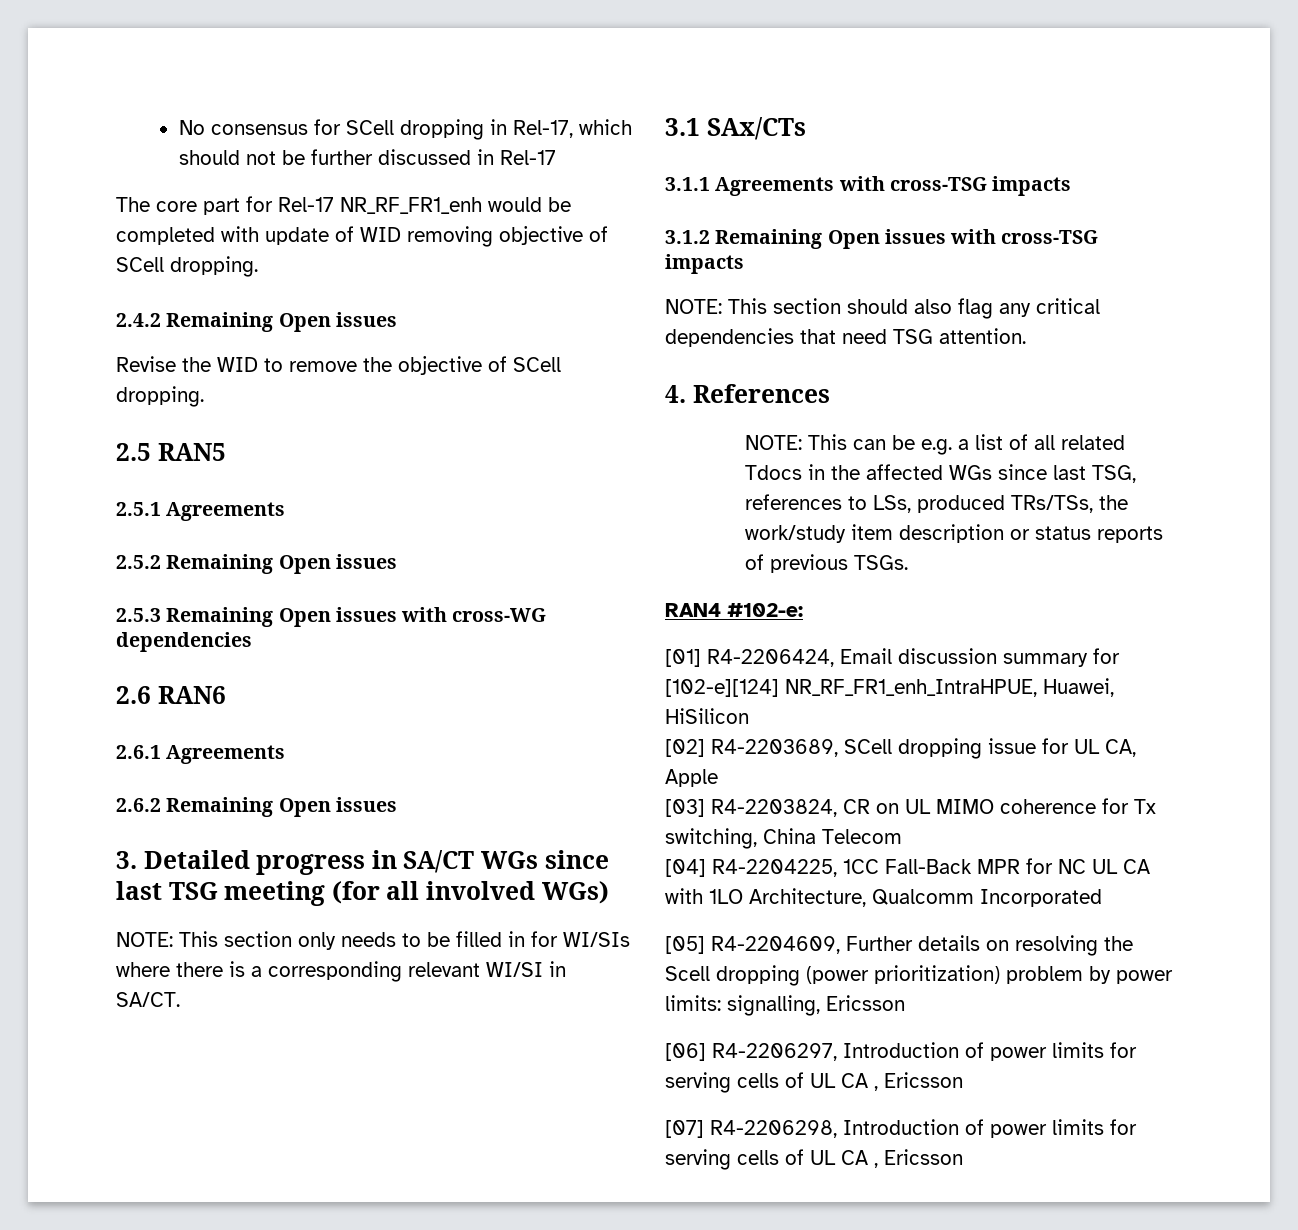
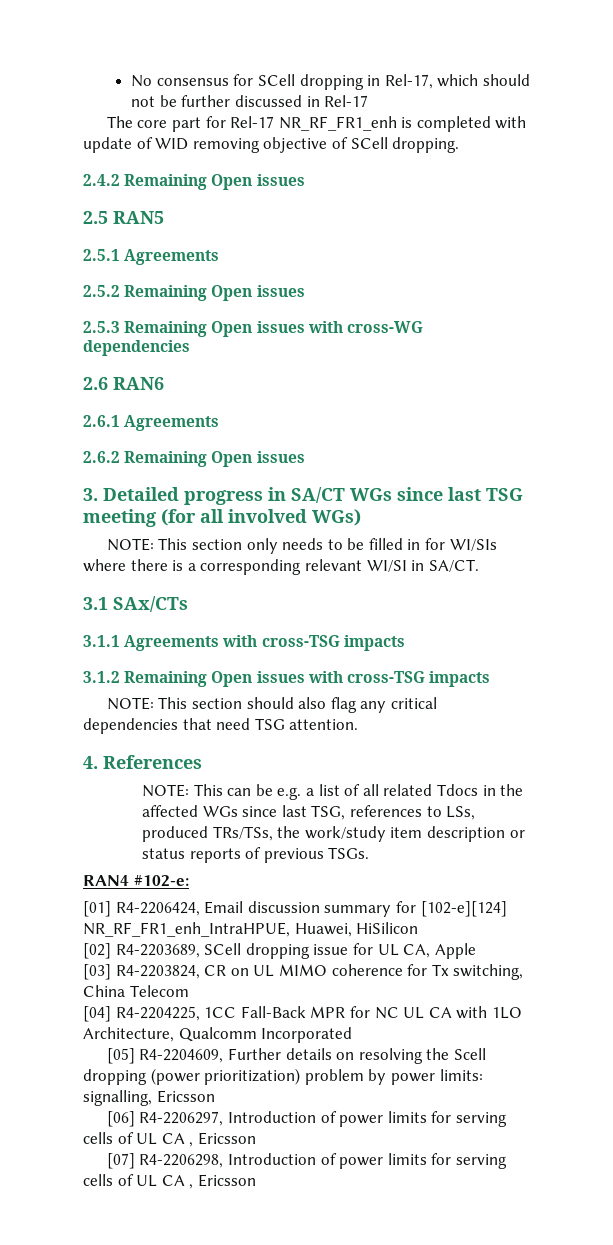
[488,197,571,212] would be -> [401,117,413,128] is
[116,356,561,375] [116,386,204,407] // Revise the WID to remove the objective of SCell dropping. -> (305, 180) none

